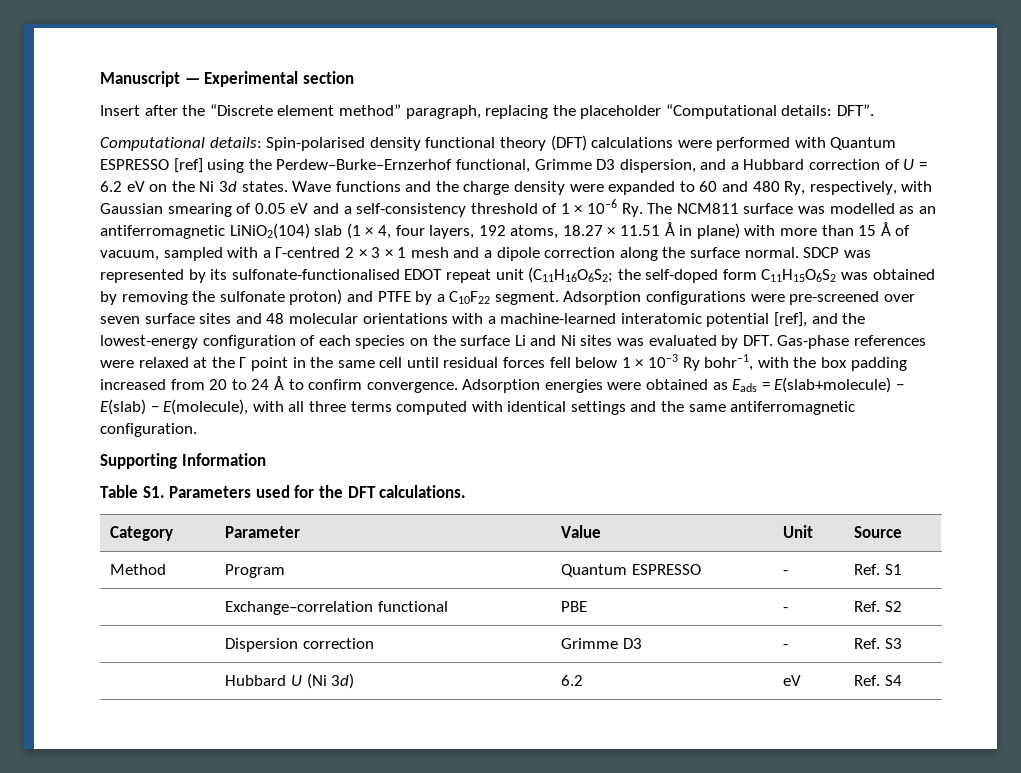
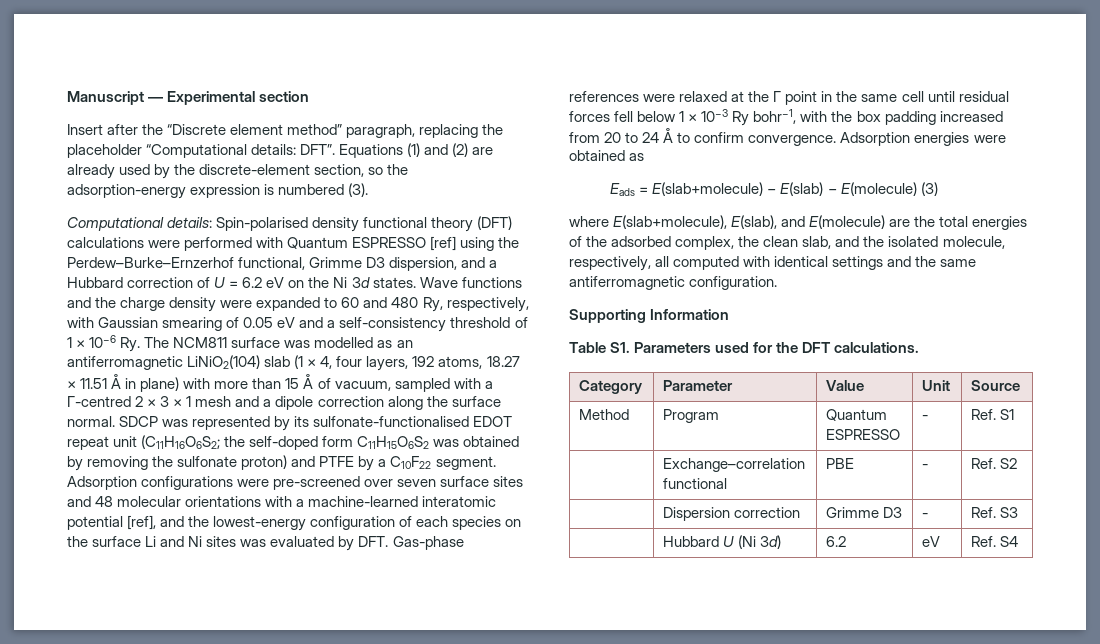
(875, 110) none -> [339,143,494,158] [67,164,409,179] [67,183,369,199] Equations (1) and (2) are already used by the discrete-element section, so the adsorption-energy expression is numbered (3).
(728, 386) none -> (645, 157) //
[163,399,392,415] E(molecule), with all three terms -> [840,182,938,196] [569,215,1028,230] [569,236,1005,250] [569,256,670,271] E(molecule) (3) // where E(slab+molecule), E(slab), and E(molecule) are the total energies of the adsorbed complex, the clean slab, and the isolated molecule, respectively, all

